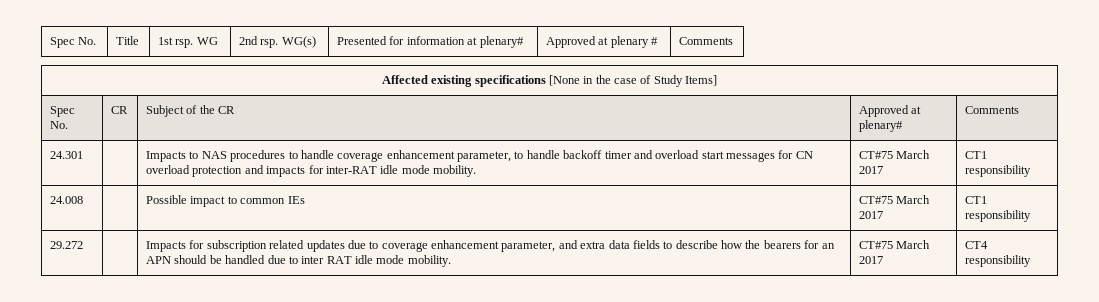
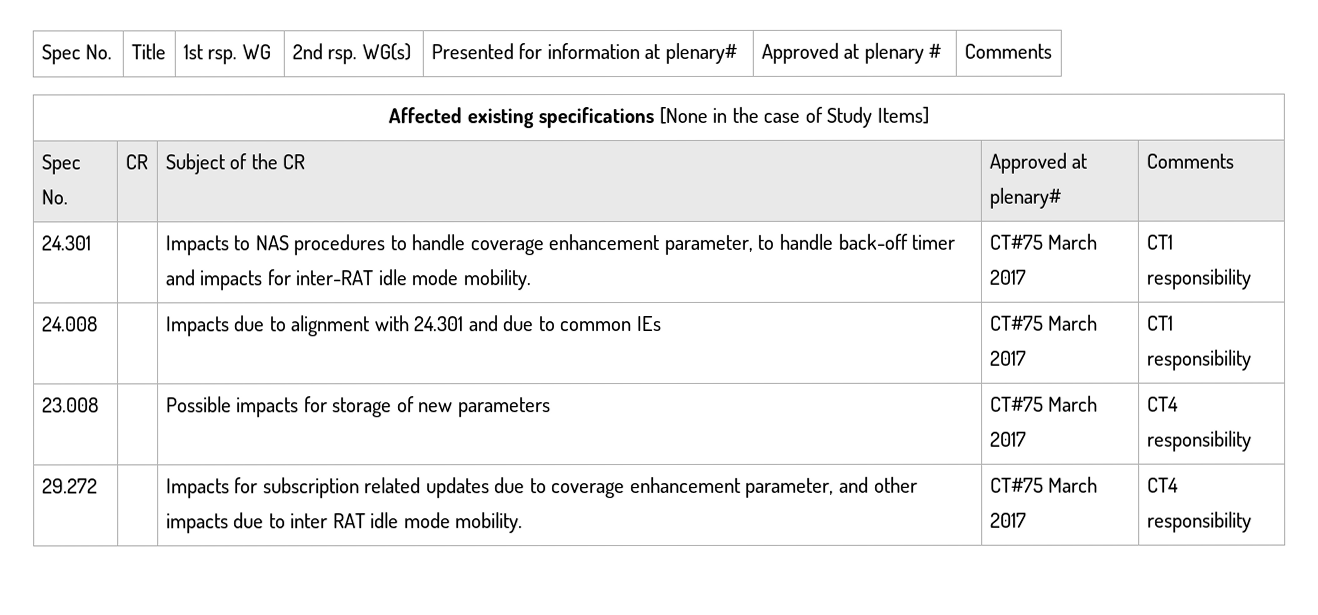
[563,150,603,159] backoff -> [837,233,908,250] back-off
[655,150,813,162] [146,165,264,177] overload start messages for CN overload protection and -> (195, 277) none
[146,195,226,207] Possible impact -> [165,315,535,337] Impacts due to alignment with 24.301 and due
(1032, 216) none -> [41,397,99,413] [165,396,551,418] [989,395,1099,412] [989,431,1027,447] [1146,396,1179,412] [1146,430,1252,452] // 23.008 | | Possible impacts for storage of new parameters | CT#75 March 2017 | CT4 responsibility
[580,240,835,249] [146,255,266,264] extra data fields to describe how the bearers for an APN should be handled -> [873,476,918,493] [165,513,229,534] other impacts

